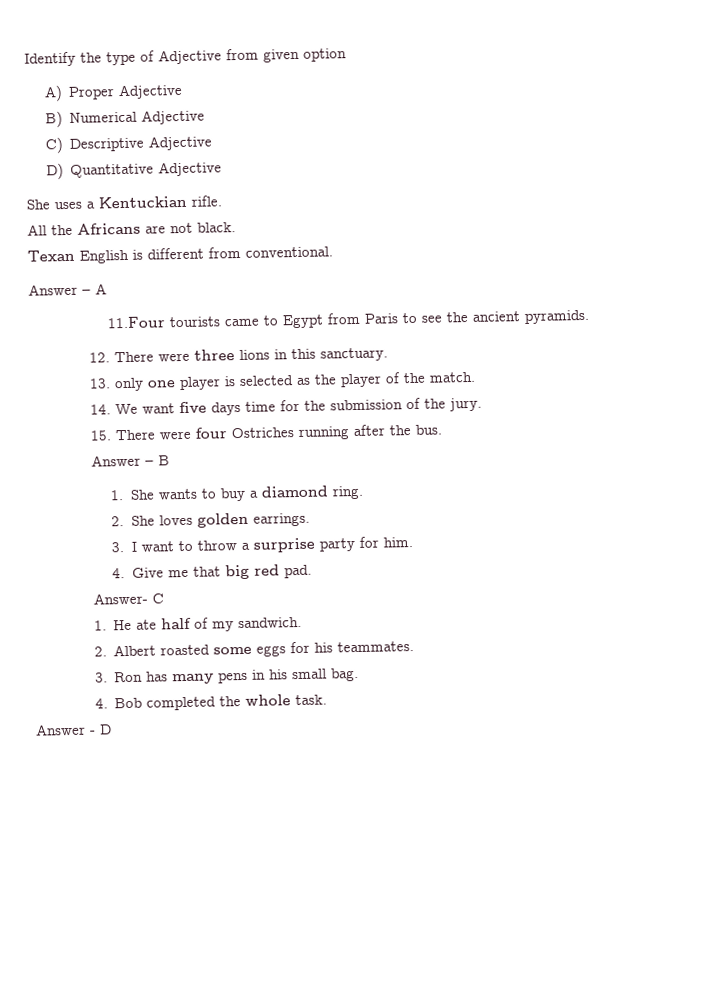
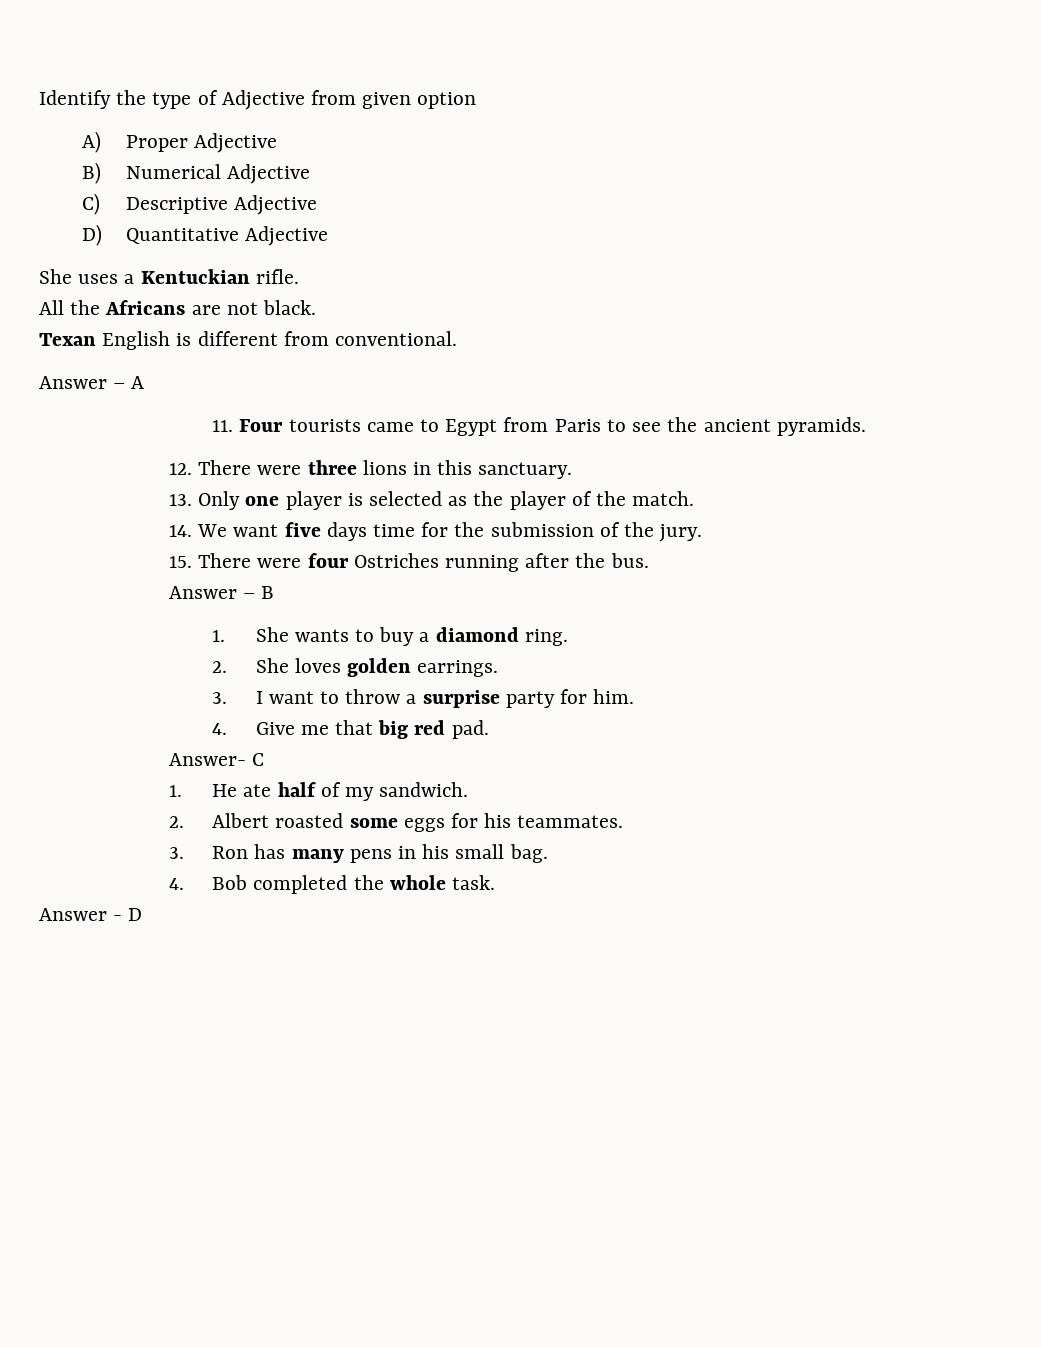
[107,316,167,329] 11.Four -> [212,419,284,432] 11. Four
[113,377,144,392] only -> [198,491,241,510] Only

